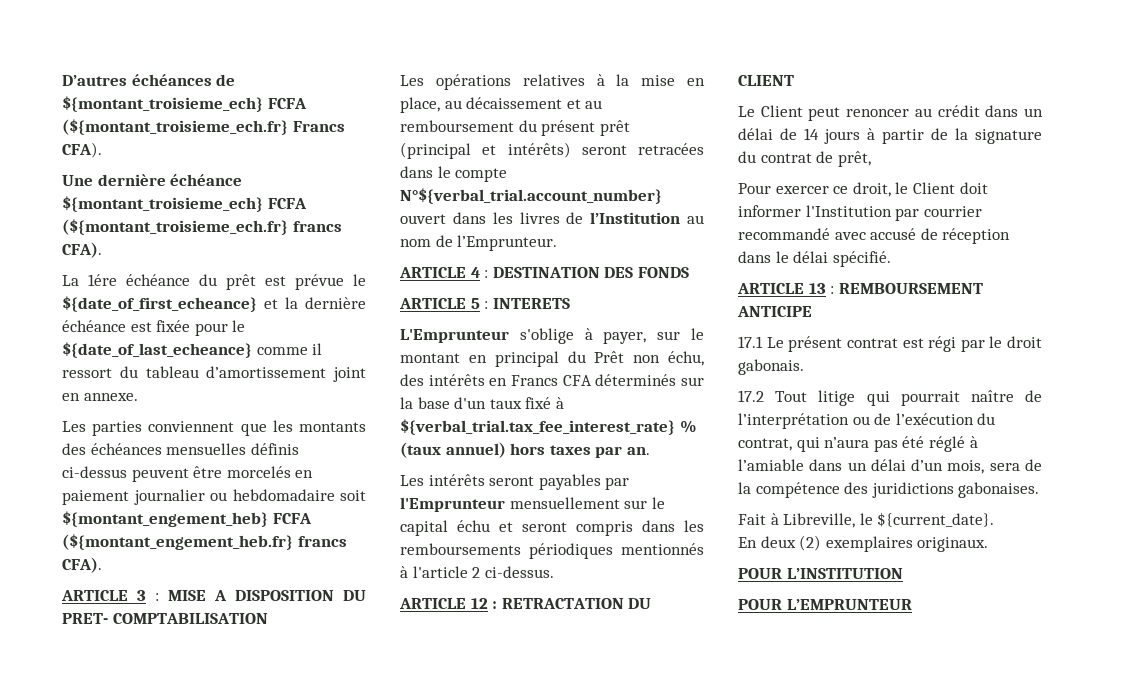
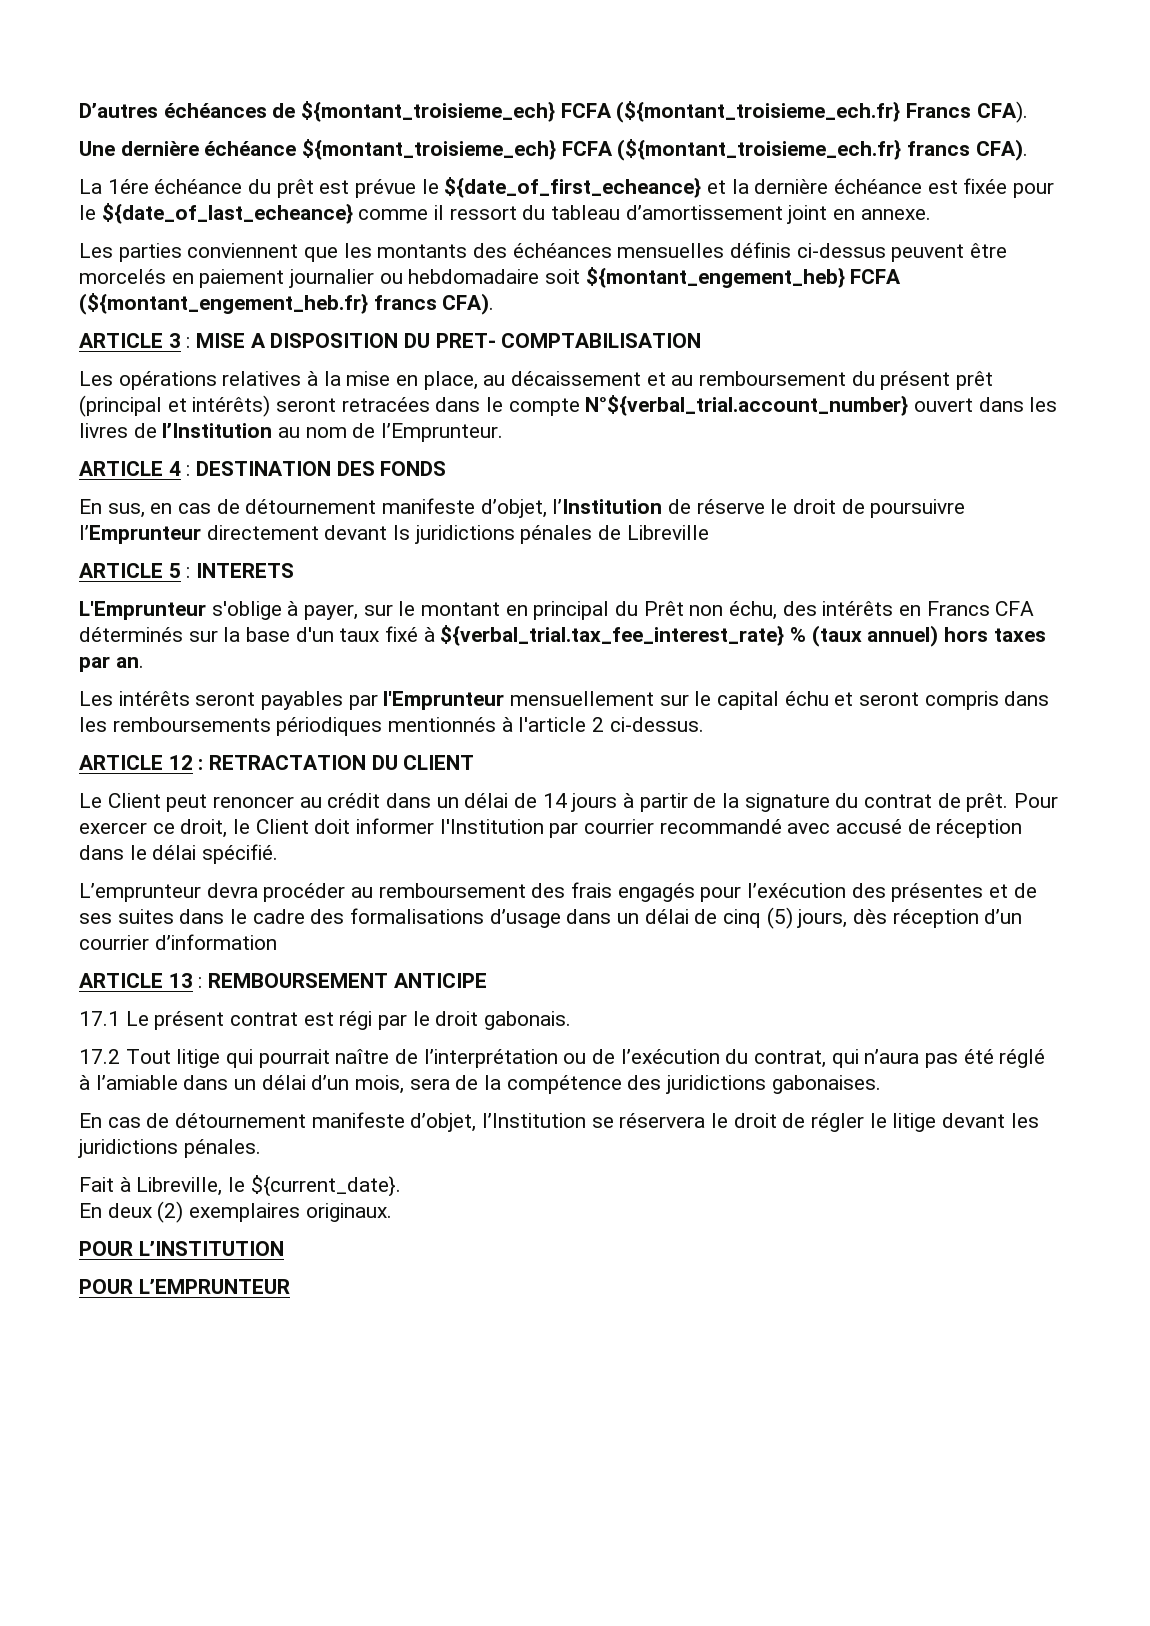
(689, 272) none -> [79,498,966,518] [79,525,709,544] // En sus, en cas de détournement manifeste d’objet, l’Institution de réserve le droit de poursuivre l’Emprunteur directement devant ls juridictions pénales de Libreville
[837,151,871,167] prêt, // -> [966,793,1009,812] prêt.
(891, 259) none -> [79,882,1037,902] [79,907,1023,929] [79,934,277,950] // L’emprunteur devra procéder au remboursement des frais engagés pour l’exécution des présentes et de ses suites dans le cadre des formalisations d’usage dans un délai de cinq (5) jours, dès réception d’un courrier d’information
(1040, 490) none -> [79,1112,1039,1132] [78,1139,261,1158] // En cas de détournement manifeste d’objet, l’Institution se réservera le droit de régler le litige devant les juridictions pénales.

